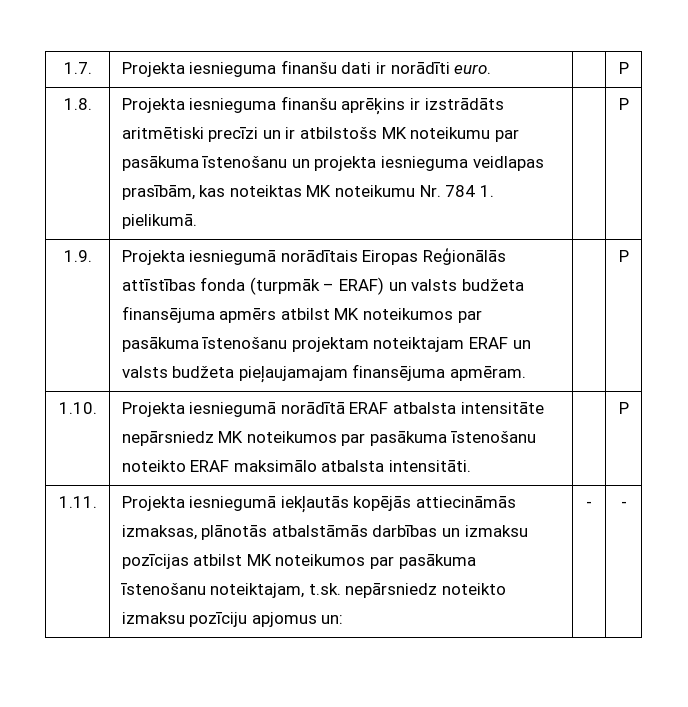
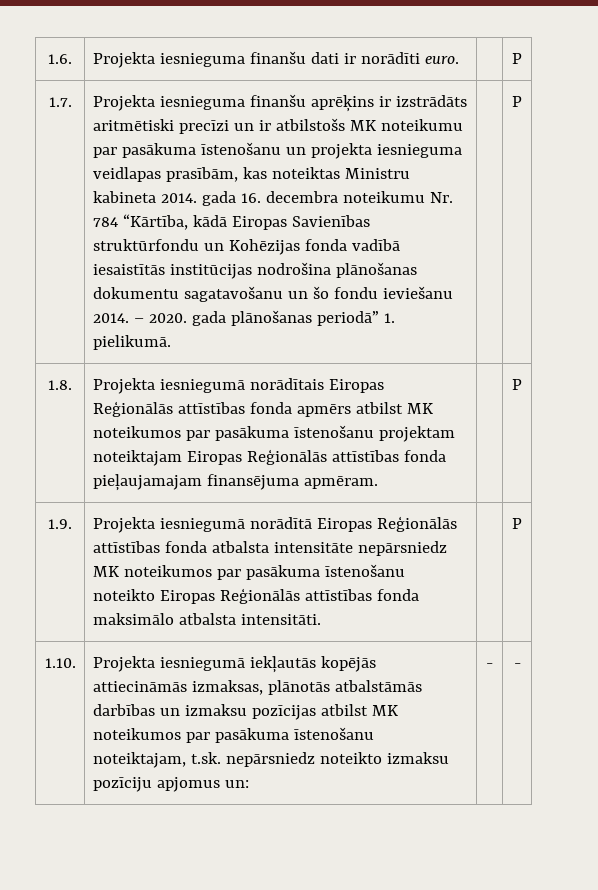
[63,62,92,74] 1.7. -> [48,54,72,64] 1.6.
[63,98,92,110] 1.8. -> [48,97,72,107] 1.7.
[306,185,476,197] MK noteikumu Nr. 784 -> [344,168,410,179] [92,191,453,206] [92,214,370,230] [92,239,400,255] [92,262,417,279] [92,286,453,302] [92,310,379,326] Ministru kabineta 2014. gada 16. decembra noteikumu Nr. 784 “Kārtība, kādā Eiropas Savienības struktūrfondu un Kohēzijas fonda vadībā iesaistītās institūcijas nodrošina plānošanas dokumentu sagatavošanu un šo fondu ieviešanu 2014. – 2020. gada plānošanas periodā”
[63,250,92,262] 1.9. -> [48,380,72,390] 1.8.
[249,277,524,295] [121,306,215,323] (turpmāk – ERAF) un valsts budžeta finansējuma -> (292, 408) none
[468,337,531,349] [121,366,235,378] ERAF un valsts budžeta -> [186,449,446,465] Eiropas Reģionālās attīstības fonda
[58,402,97,414] 1.10. -> [48,519,72,529] 1.9.
[349,402,389,414] ERAF -> [316,516,457,532] [92,541,207,553] Eiropas Reģionālās attīstības fonda
[190,460,230,472] ERAF -> [159,588,419,604] Eiropas Reģionālās attīstības fonda
[58,496,97,508] 1.11. -> [44,658,76,668] 1.10.

